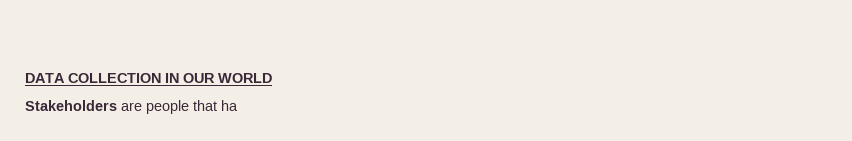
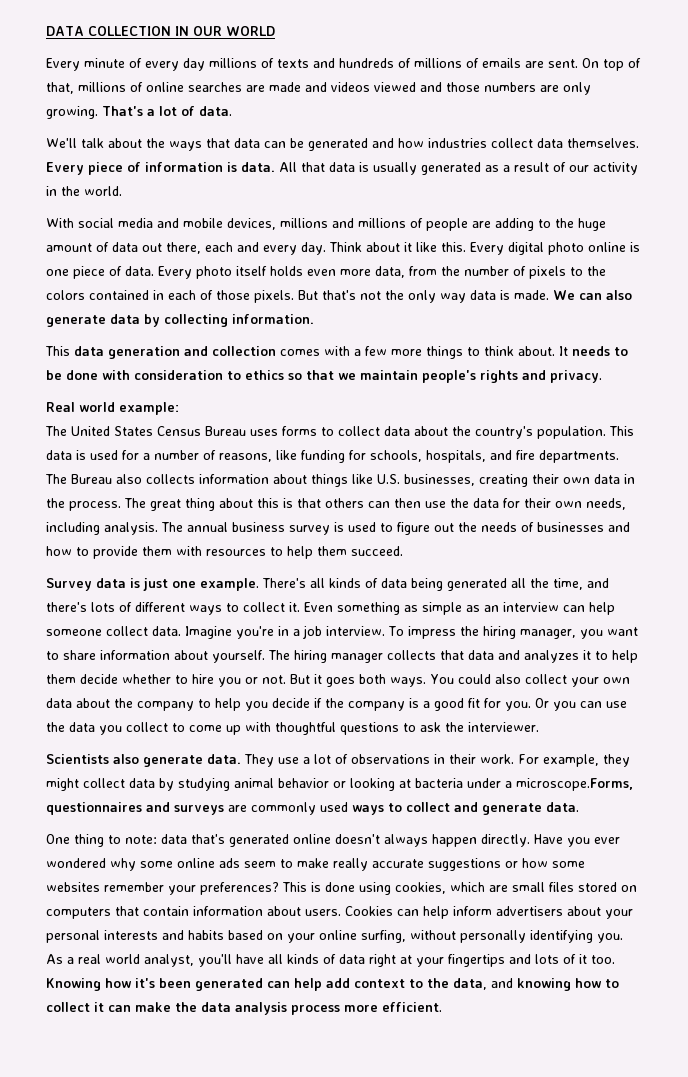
[25,100,238,114] Stakeholders are people that ha -> [46,58,641,71] [46,82,591,95] [46,106,232,119] [46,138,639,151] [46,162,638,175] [46,186,122,196] [46,218,606,231] [46,242,640,255] [46,266,606,279] [46,290,632,303] [46,314,314,327] [45,346,628,359] [46,370,602,383] [46,402,179,415] [45,426,634,439] [46,450,619,463] [45,474,635,487] [46,498,626,511] [46,522,630,535] [46,546,403,559] [46,578,609,591] [46,602,615,615] [46,625,638,639] [46,650,638,663] [46,674,630,687] [46,698,627,711] [46,722,539,735] [46,754,630,767] [46,778,633,791] [46,802,579,815] [46,834,620,847] [46,858,585,871] [46,882,637,895] [46,906,633,919] [46,930,623,943] [46,954,615,967] [46,978,619,991] [46,1002,442,1015] Every minute of every day millions of texts and hundreds of millions of emails are sent. On top of that, millions of online searches are made and videos viewed and those numbers are only growing. That's a lot of data. // We'll talk about the ways that data can be generated and how industries collect data themselves. Every piece of information is data. All that data is usually generated as a result of our activity in the world. // With social media and mobile devices, millions and millions of people are adding to the huge amount of data out there, each and every day. Think about it like this. Every digital photo online is one piece of data. Every photo itself holds even more data, from the number of pixels to the colors contained in each of those pixels. But that's not the only way data is made. We can also generate data by collecting information. // This data generation and collection comes with a few more things to think about. It needs to be done with consideration to ethics so that we maintain people's rights and privacy. // Real world example: // The United States Census Bureau uses forms to collect data about the country's population. This data is used for a number of reasons, like funding for schools, hospitals, and fire departments. The Bureau also collects information about things like U.S. businesses, creating their own data in the process. The great thing about this is that others can then use the data for their own needs, including analysis. The annual business survey is used to figure out the needs of businesses and how to provide them with resources to help them succeed. // Survey data is just one example. There's all kinds of data being generated all the time, and there's lots of different ways to collect it. Even something as simple as an interview can help someone collect data. Imagine you're in a job interview. To impress the hiring manager, you want to share information about yourself. The hiring manager collects that data and analyzes it to help them decide whether to hire you or not. But it goes both ways. You could also collect your own data about the company to help you decide if the company is a good fit for you. Or you can use the data you collect to come up with thoughtful questions to ask the interviewer. // Scientists also generate data. They use a lot of observations in their work. For example, they might collect data by studying animal behavior or looking at bacteria under a microscope.Forms, questionnaires and surveys are commonly used ways to collect and generate data. // One thing to note: data that's generated online doesn't always happen directly. Have you ever wondered why some online ads seem to make really accurate suggestions or how some websites remember your preferences? This is done using cookies, which are small files stored on computers that contain information about users. Cookies can help inform advertisers about your personal interests and habits based on your online surfing, without personally identifying you. As a real world analyst, you'll have all kinds of data right at your fingertips and lots of it too. Knowing how it's been generated can help add context to the data, and knowing how to collect it can make the data analysis process more efficient.

